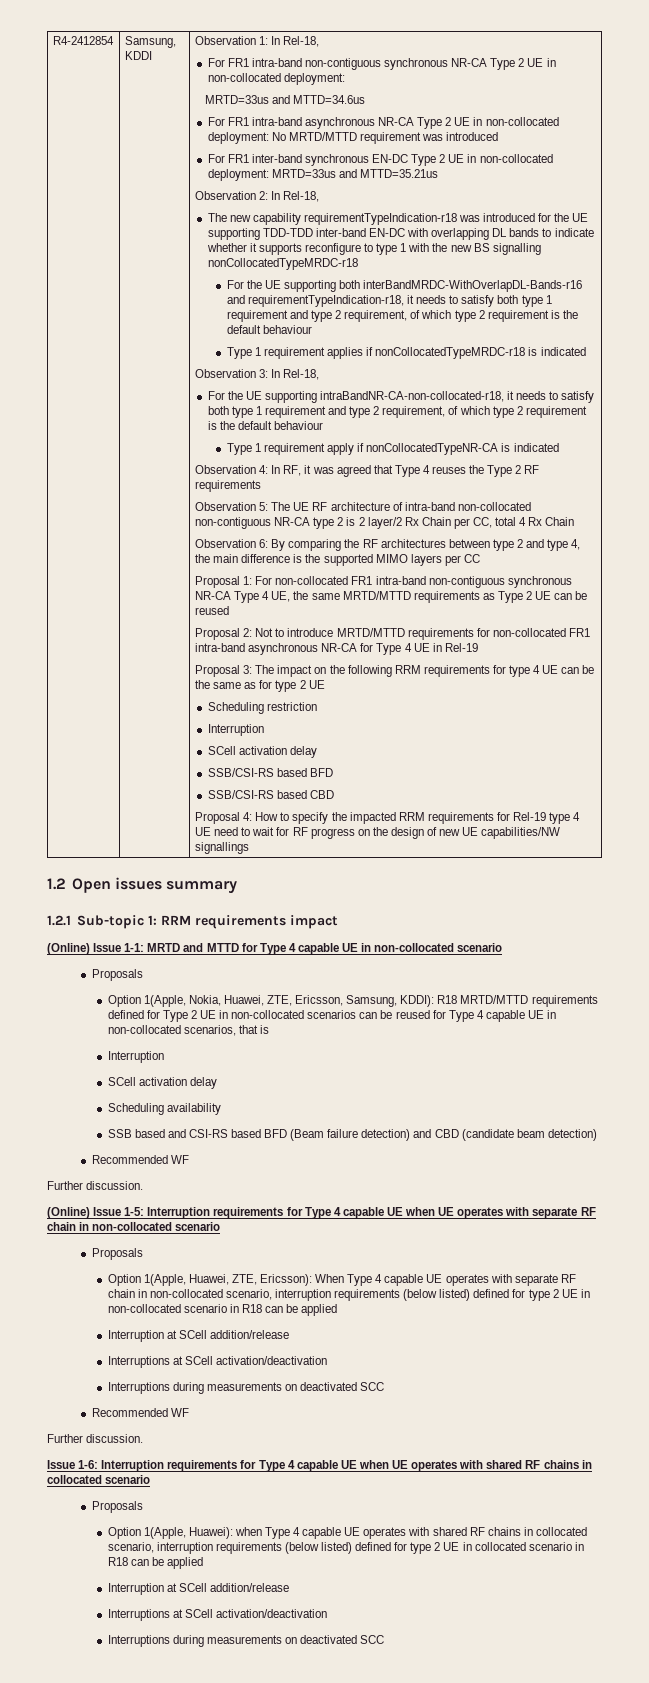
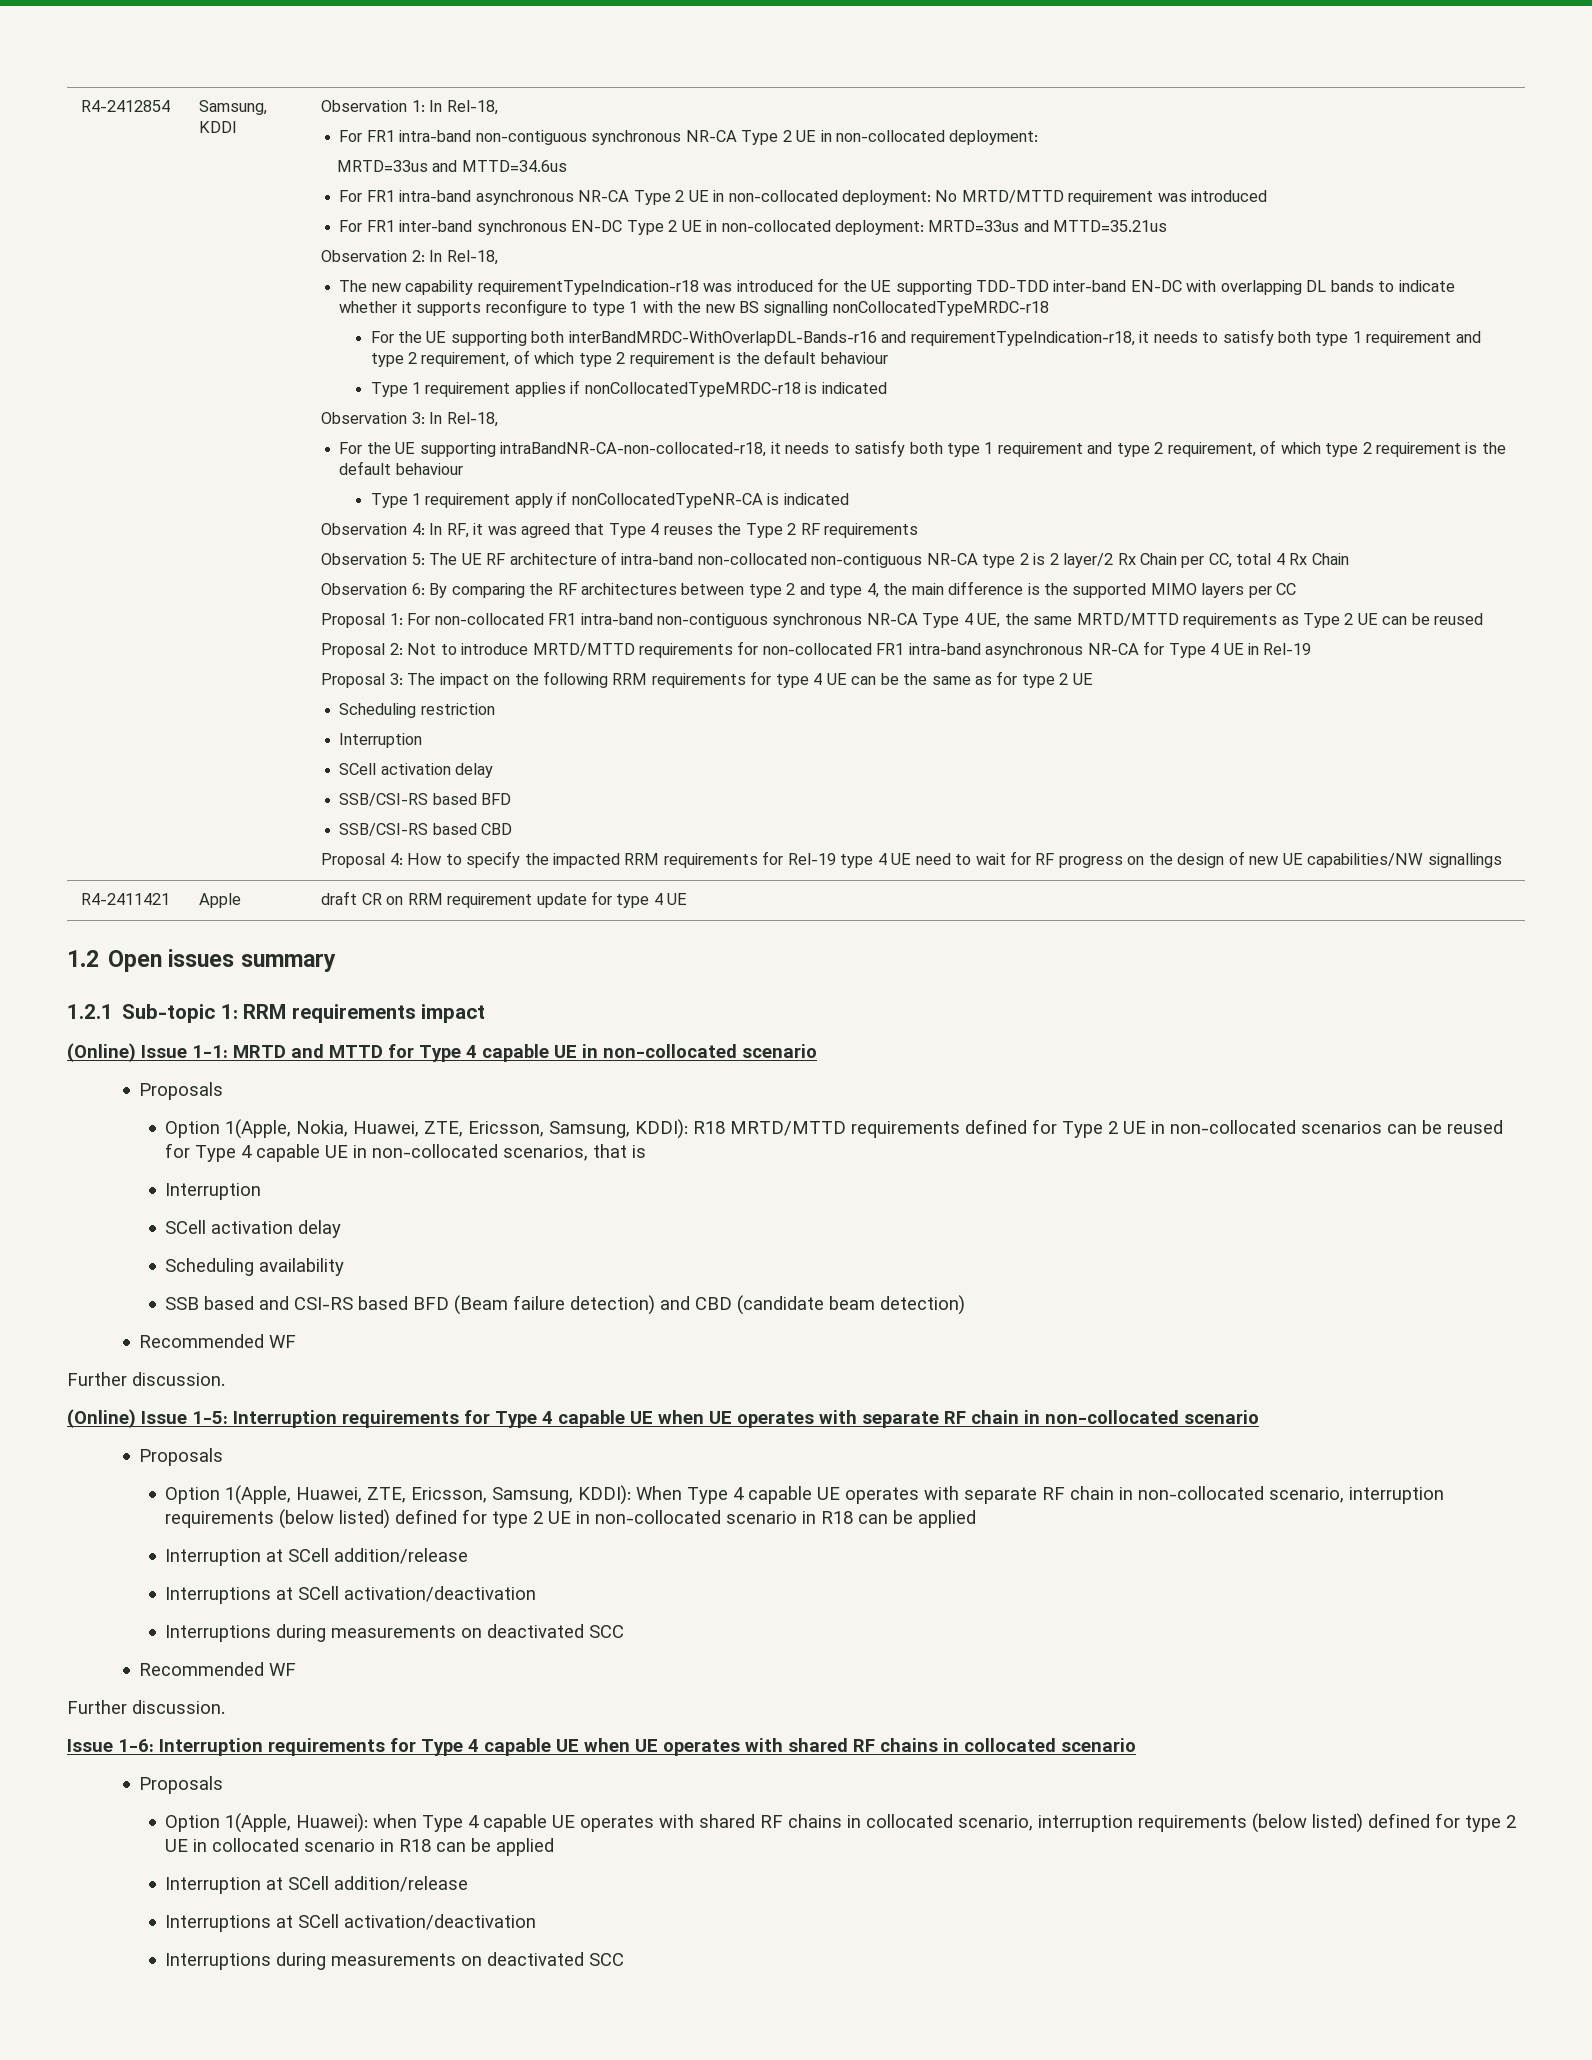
(249, 848) none -> [81,893,171,905] [199,893,242,908] [321,891,688,908] // R4-2411421 | Apple | draft CR on RRM requirement update for type 4 UE
[259,1274,312,1286] Ericsson): -> [411,1485,632,1505] Ericsson, Samsung, KDDI):

